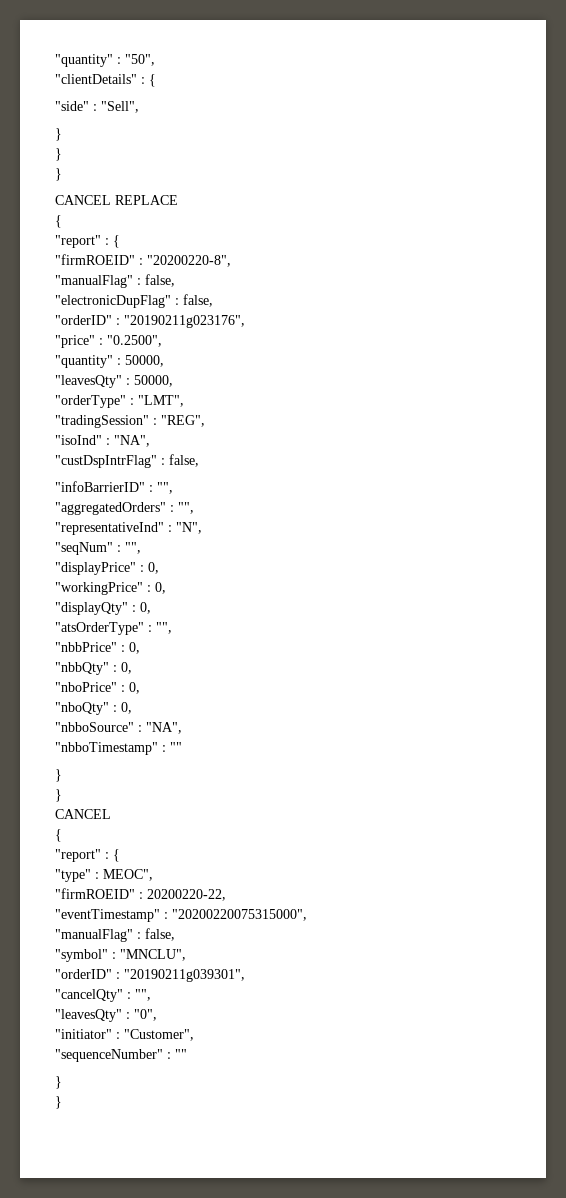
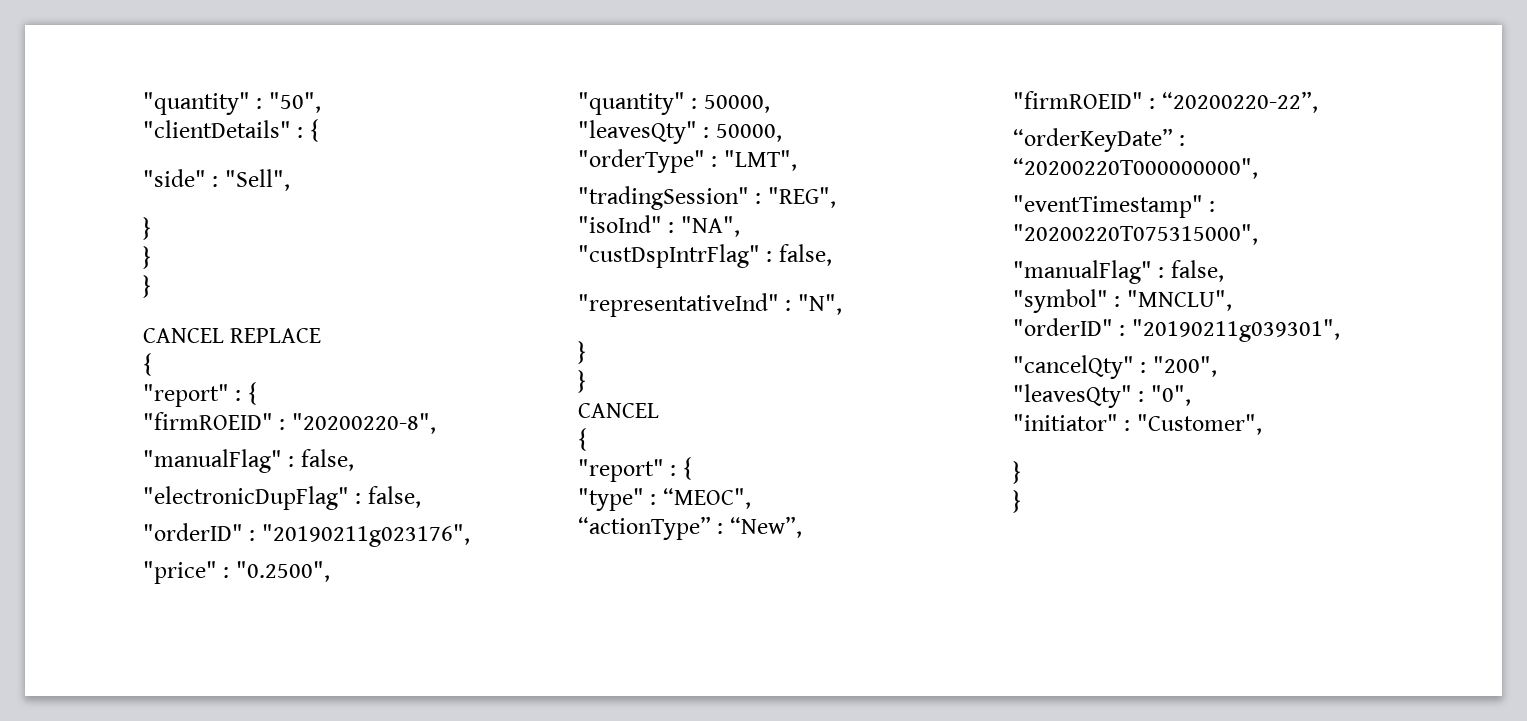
[55,481,173,494] [55,502,194,515] [55,522,202,535] [55,542,141,555] [55,562,159,575] [55,582,166,595] [55,602,151,615] [55,622,172,635] [55,642,140,654] [55,662,132,675] [55,682,140,694] [55,702,132,715] [55,722,182,734] [55,742,182,755] "infoBarrierID" : "", // "aggregatedOrders" : "", // "representativeInd" : "N", // "seqNum" : "", // "displayPrice" : 0, // "workingPrice" : 0, // "displayQty" : 0, // "atsOrderType" : "", // "nbbPrice" : 0, // "nbbQty" : 0, // "nboPrice" : 0, // "nboQty" : 0, // "nbboSource" : "NA", // "nbboTimestamp" : "" -> [578,293,842,317] "representativeInd" : "N",
[103,869,153,881] [55,888,226,901] MEOC", // "firmROEID" : 20200220-22, -> [662,488,751,509] [578,516,802,540] [1013,91,1318,113] [1013,128,1186,152] [1013,158,1258,179] “MEOC", // “actionType” : “New”, // "firmROEID" : “20200220-22”, // “orderKeyDate” : “20200220T000000000",
[172,909,307,921] "20200220075315000", -> [1013,224,1258,245] "20200220T075315000",
[135,989,151,1001] "", -> [1152,356,1217,377] "200",
[55,1049,187,1062] // "sequenceNumber" : "" -> (1262, 424) none

